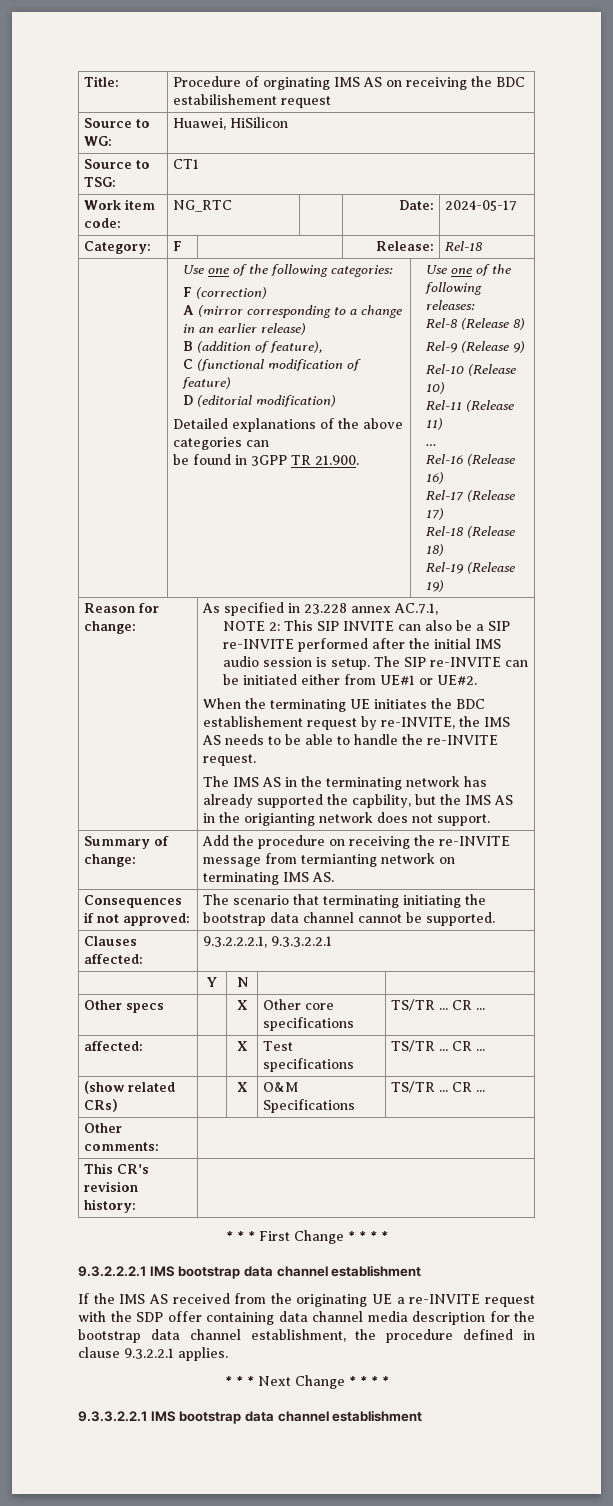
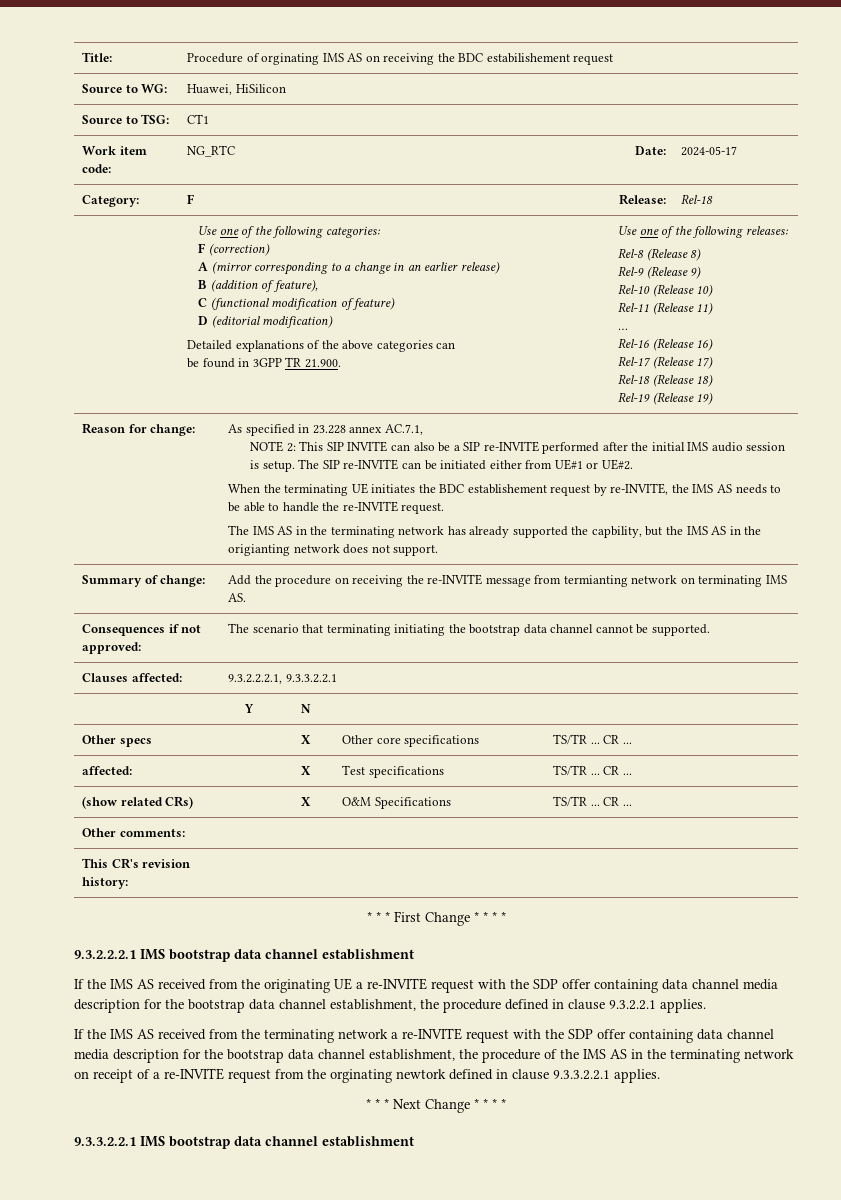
(228, 1354) none -> [74,1028,774,1043] [74,1049,794,1063] [74,1068,660,1083] // If the IMS AS received from the terminating network a re-INVITE request with the SDP offer containing data channel media description for the bootstrap data channel establishment, the procedure of the IMS AS in the terminating network on receipt of a re-INVITE request from the orginating newtork defined in clause 9.3.3.2.2.1 applies.

